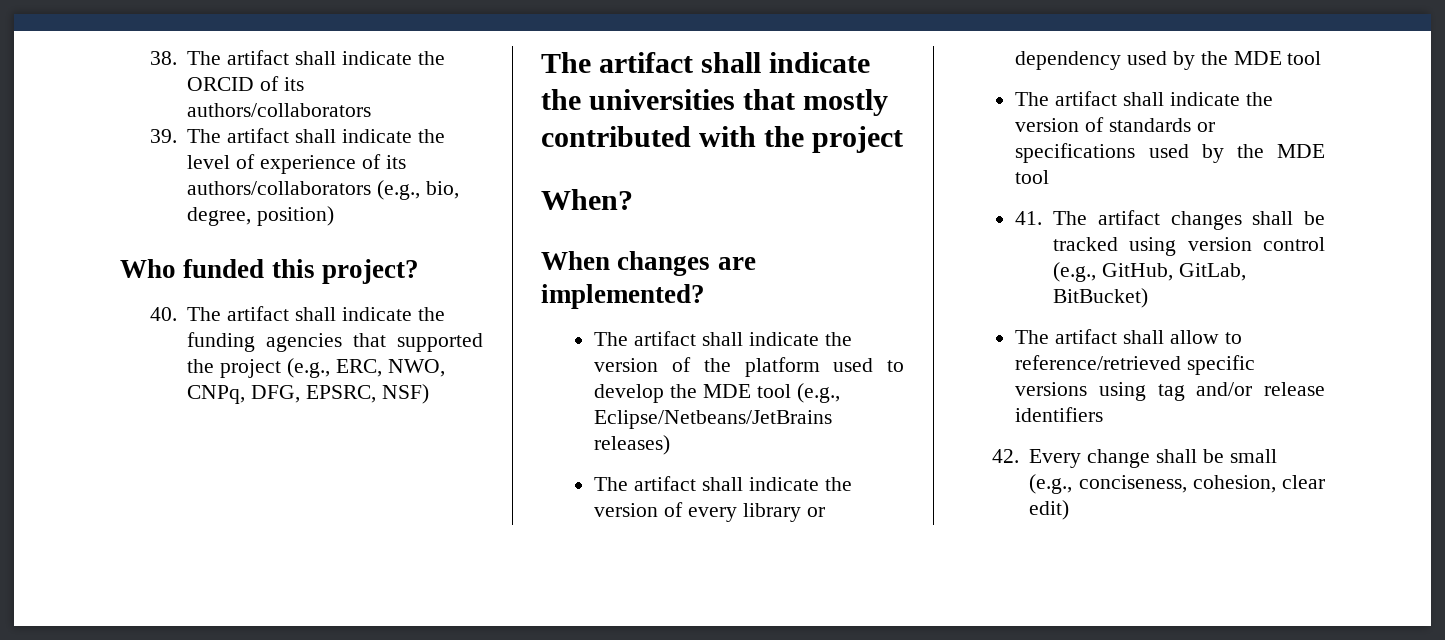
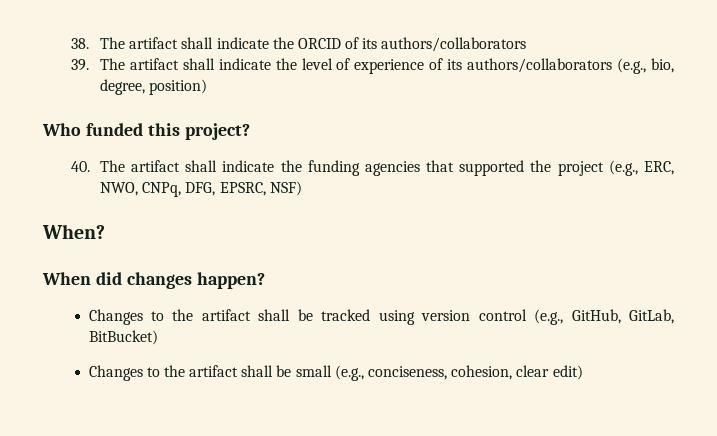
[541,52,871,73] [541,89,889,116] [541,126,904,153] [541,189,633,210] [541,251,756,276] [541,284,705,309] [594,331,852,346] [594,357,904,377] [594,383,840,403] [594,410,833,429] [594,435,671,455] [594,476,852,491] [594,502,825,522] [1015,51,1322,70] [1015,91,1273,106] [1015,117,1215,132] [1015,143,1325,163] [1015,170,1050,184] [1015,210,1242,230] The artifact shall indicate the universities that mostly contributed with the project // When? // When changes are implemented? // The artifact shall indicate the version of the platform used to develop the MDE tool (e.g., Eclipse/Netbeans/JetBrains releases) // The artifact shall indicate the version of every library or dependency used by the MDE tool // The artifact shall indicate the version of standards or specifications used by the MDE tool // 41. The artifact changes -> [42,224,105,239] [42,272,265,289] [88,309,251,325] When? // When did changes happen? // Changes to the artifact
[1015,329,1242,344] [1015,355,1256,375] [1015,382,1325,401] [1015,407,1104,422] [991,449,1151,468] The artifact shall allow to reference/retrieved specific versions using tag and/or release identifiers // 42. Every change -> [88,365,239,381] Changes to the artifact

